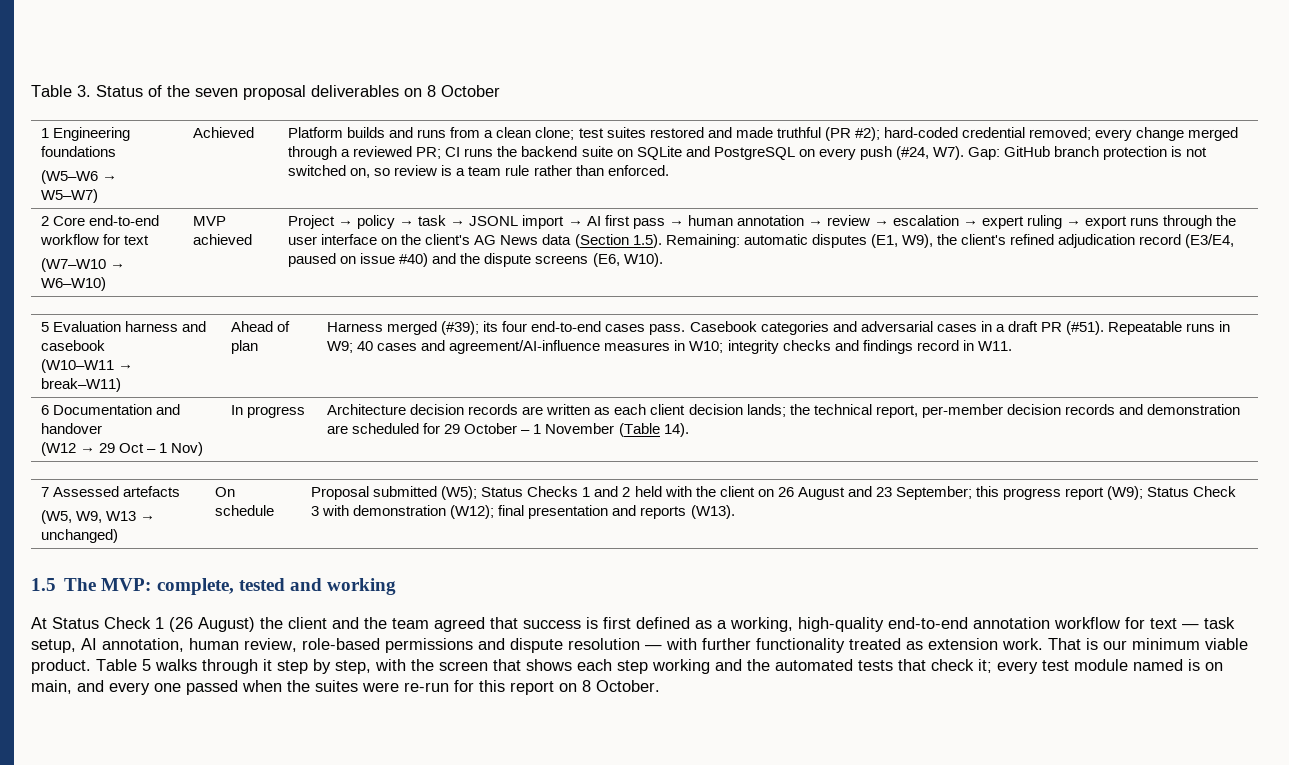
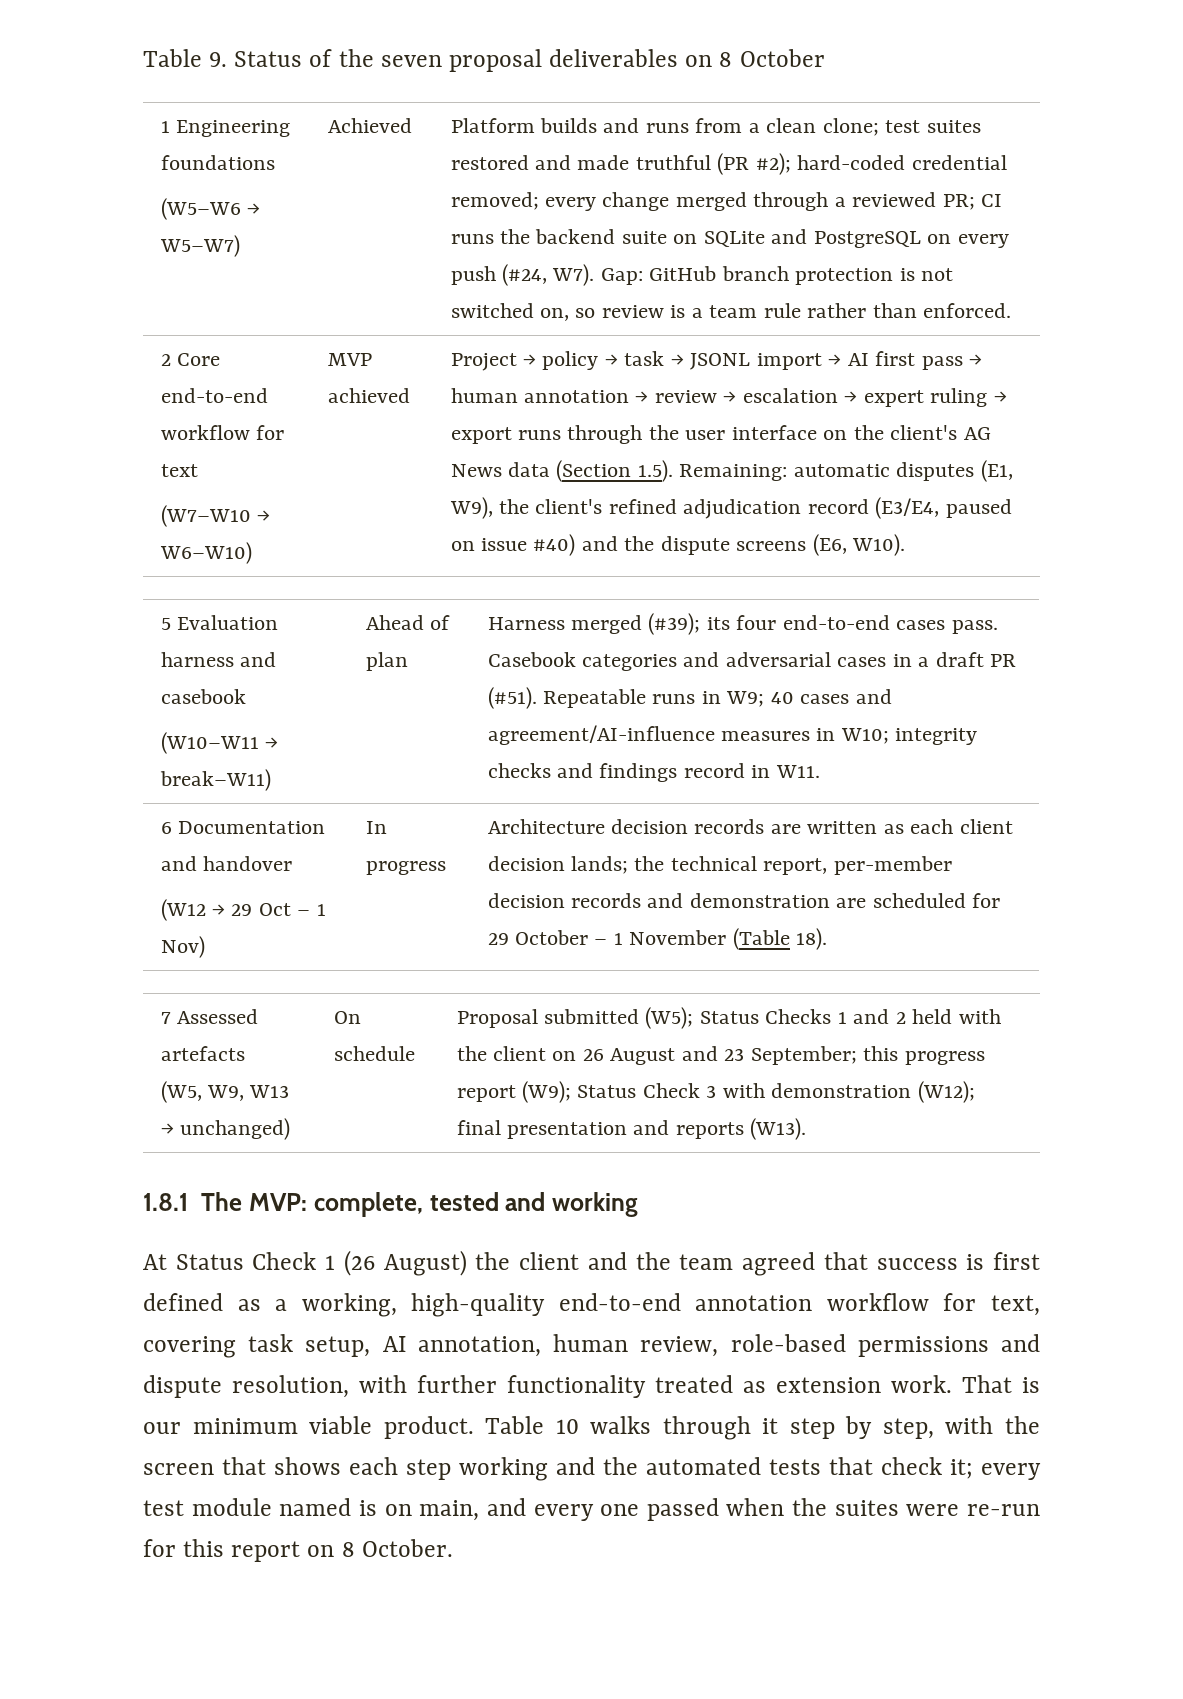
[31,85,91,97] Table 3. -> [143,49,228,67] Table 9.
[663,423,689,437] 14). -> [796,928,828,950] 18).
[31,578,56,591] 1.5 -> [143,1193,188,1211] 1.8.1
[1150,618,1199,629] text — -> [991,1295,1040,1316] [143,1336,236,1358] text, covering
[568,638,662,650] resolution — -> [232,1375,349,1398] resolution,
[142,659,151,671] 5 -> [555,1419,579,1434] 10

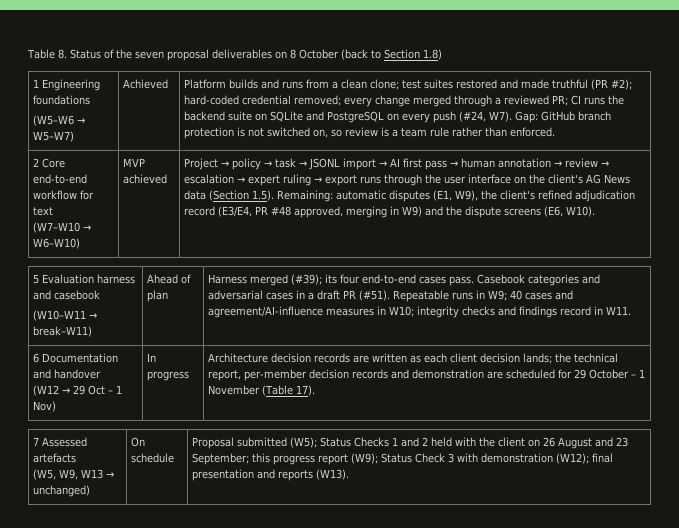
[143,49,228,67] Table 9. -> [27,49,67,59] Table 8.
(825, 58) none -> [340,49,442,60] (back to Section 1.8)
[945,499,1012,518] [450,534,576,556] paused on issue #40) -> [255,206,423,218] PR #48 approved, merging in W9)
[796,928,828,950] 18). -> [296,385,316,396] 17).
[143,1192,638,1217] [143,1250,1040,1276] [143,1293,1040,1317] [143,1334,1040,1358] [143,1375,1040,1398] [143,1416,1040,1440] [143,1457,1041,1481] [143,1498,1040,1521] [143,1539,453,1562] // 1.8.1 The MVP: complete, tested and working // At Status Check 1 (26 August) the client and the team agreed that success is first defined as a working, high-quality end-to-end annotation workflow for text, covering task setup, AI annotation, human review, role-based permissions and dispute resolution, with further functionality treated as extension work. That is our minimum viable product. Table 10 walks through it step by step, with the screen that shows each step working and the automated tests that check it; every test module named is on main, and every one passed when the suites were re-run for this report on 8 October. -> (350, 474) none

